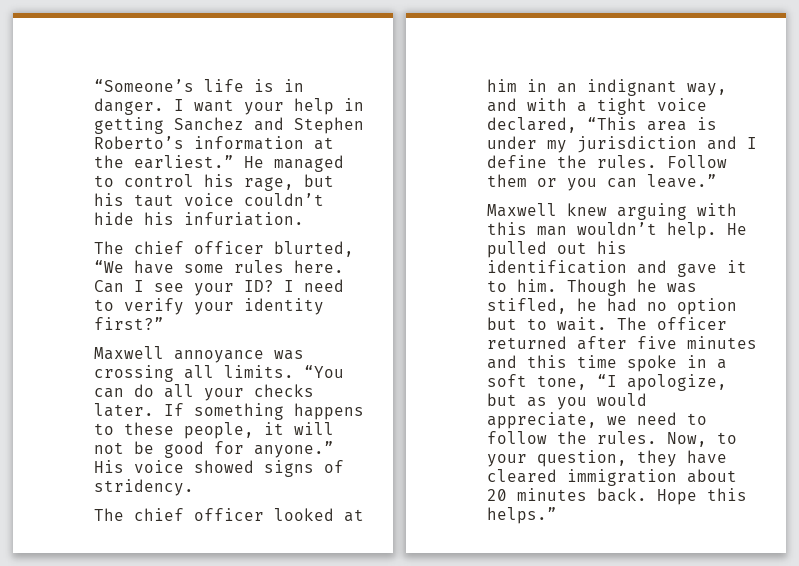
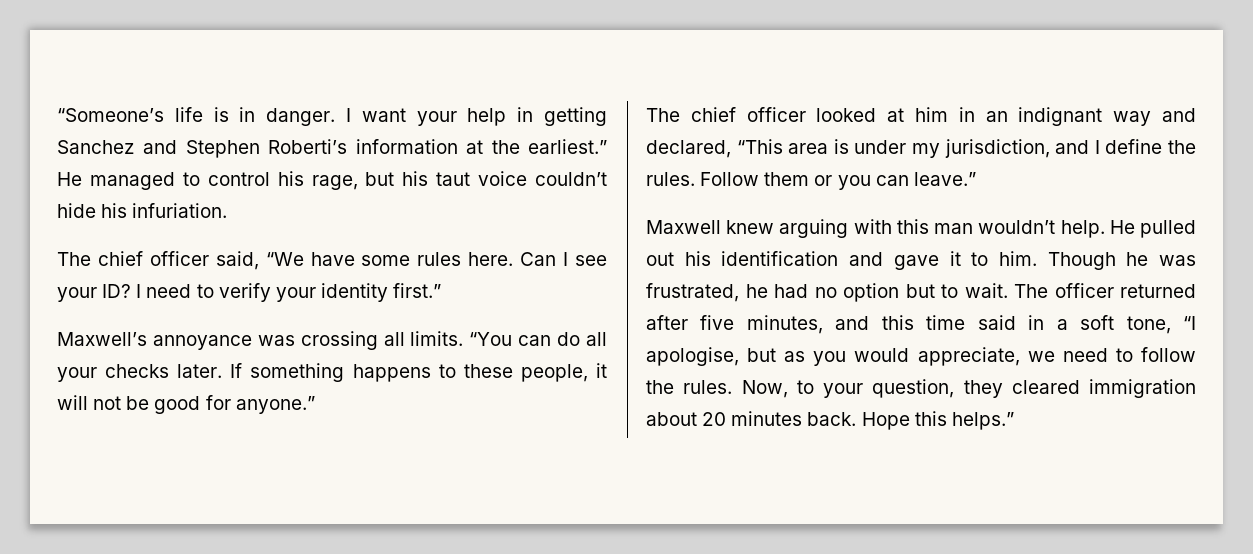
[94,136,184,149] Roberto’s -> [268,139,348,154] Roberti’s
[274,241,354,257] blurted, -> [215,251,259,270] said,
[94,317,164,330] [94,346,164,360] first?” // Maxwell -> [393,283,442,298] [57,332,147,346] first.” // Maxwell’s
[94,460,344,477] [94,479,194,496] His voice showed signs of stridency. -> (315, 405) none
[687,83,727,96] [487,98,707,115] way, and with a tight voice -> [1113,108,1196,126] way and
[577,136,697,153] jurisdiction -> [944,139,1050,158] jurisdiction,
[487,298,567,314] stifled, -> [646,283,739,302] frustrated,
[687,336,757,349] minutes -> [746,315,823,334] minutes,
[627,355,677,372] spoke -> [977,315,1016,330] said
[627,374,727,391] apologize, -> [646,347,739,366] apologise,
[687,450,727,464] have -> (1003, 389) none

